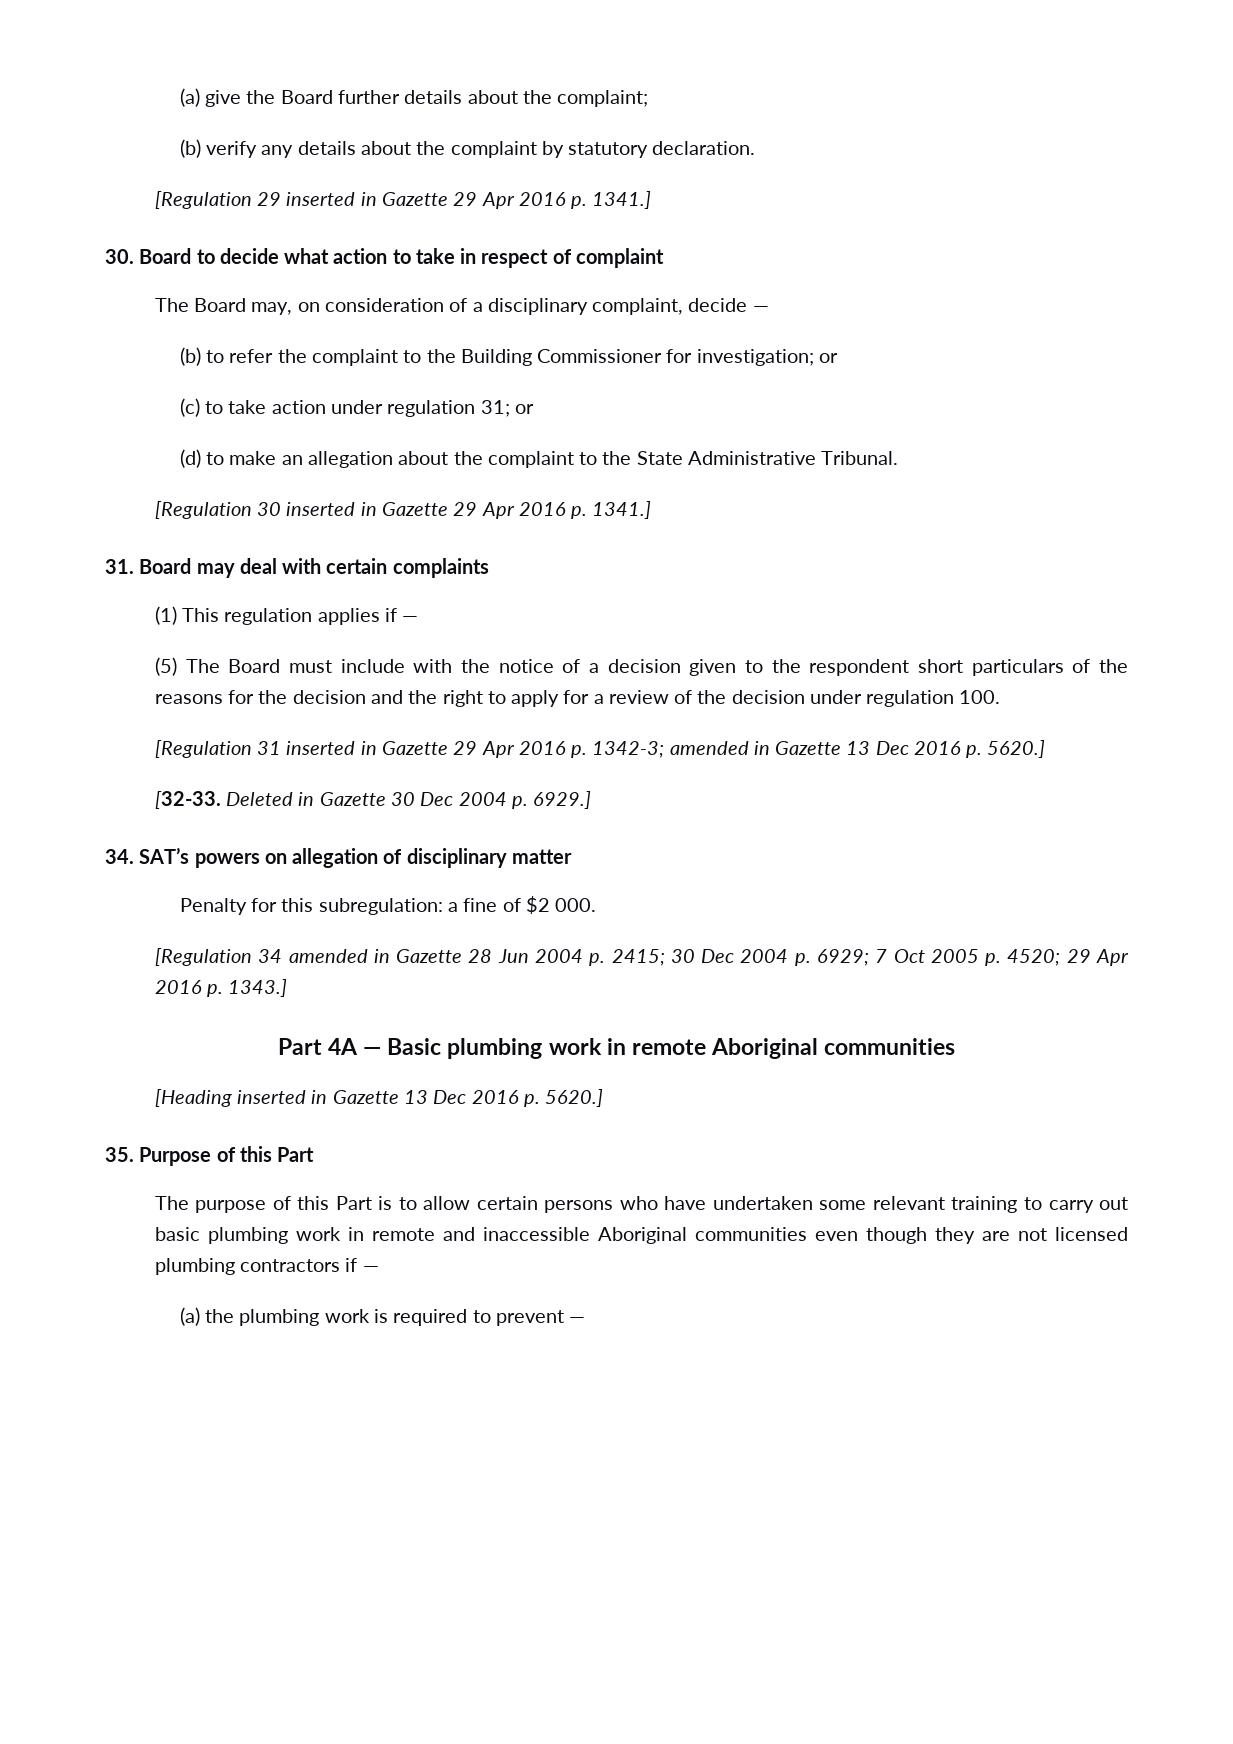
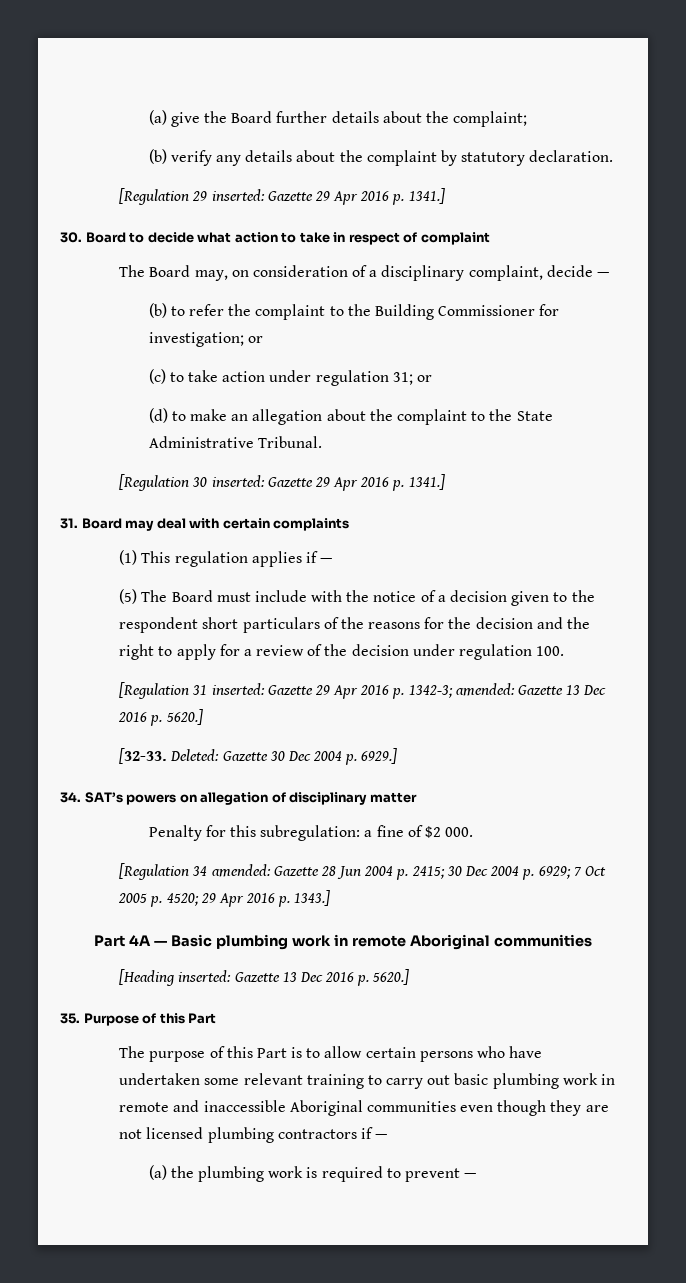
[286,192,377,206] inserted in -> [211,189,265,201] inserted:
[286,502,377,516] inserted in -> [211,475,265,487] inserted:
[286,741,377,755] inserted in -> [211,683,265,695] inserted:
[669,741,770,755] amended in -> [455,683,515,696] amended:
[226,792,315,806] Deleted in -> [170,749,220,761] Deleted:
[288,949,390,963] amended in -> [211,864,271,877] amended:
[237,1090,328,1104] inserted in -> [178,970,232,982] inserted:

